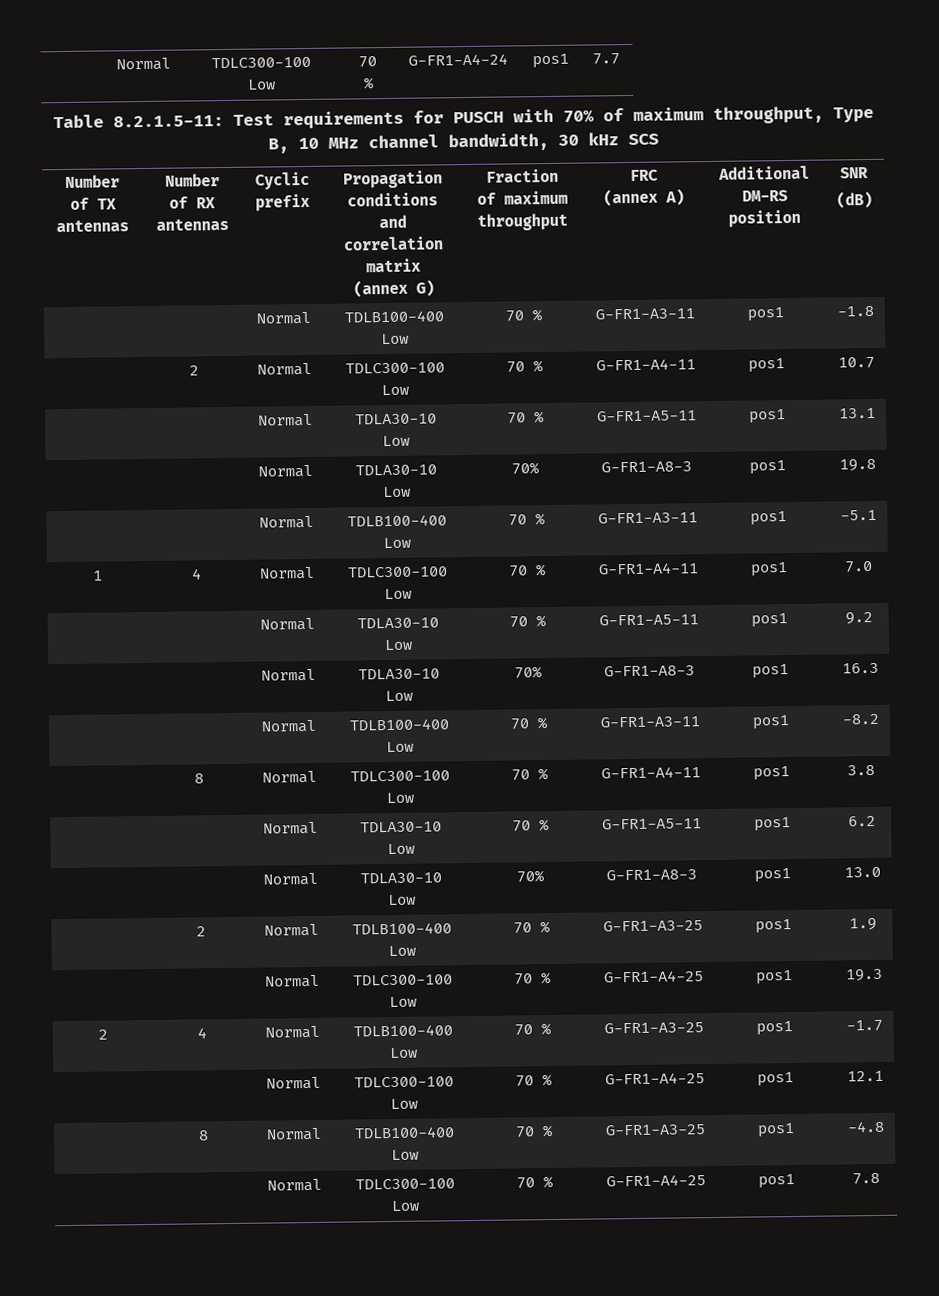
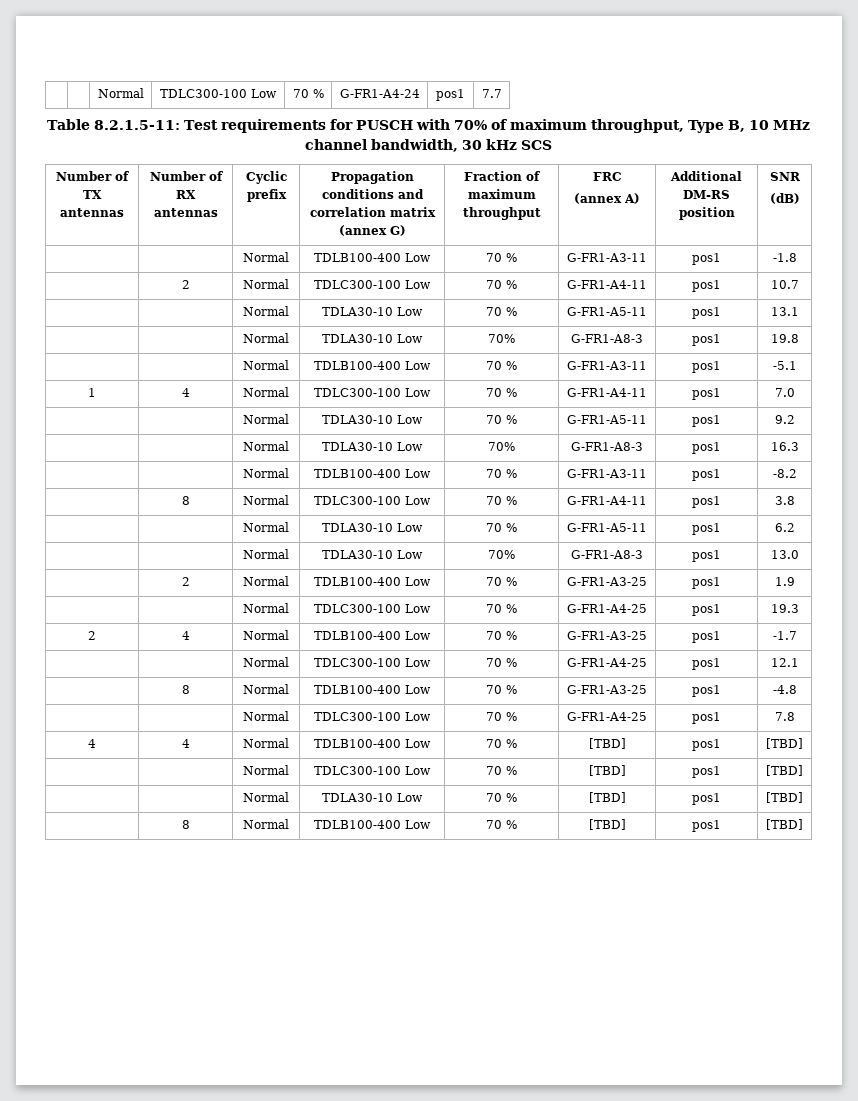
(880, 1178) none -> [88,739,96,748] [181,739,190,748] [243,738,289,748] [314,739,431,748] [486,739,517,748] [588,738,626,749] [692,739,721,751] [766,738,803,749] [243,765,289,775] [314,766,431,775] [486,766,517,775] [588,765,626,776] [692,766,721,778] [766,765,803,776] [243,792,289,802] [322,793,423,802] [486,793,517,802] [588,792,626,803] [692,793,721,805] [766,792,803,803] [181,820,190,829] [243,819,289,829] [314,820,431,829] [486,820,517,829] [588,819,626,830] [692,820,721,832] [766,819,803,830] // 4 | 4 | Normal | TDLB100-400 Low | 70 % | [TBD] | pos1 | [TBD] // | | Normal | TDLC300-100 Low | 70 % | [TBD] | pos1 | [TBD] // | | Normal | TDLA30-10 Low | 70 % | [TBD] | pos1 | [TBD] // | 8 | Normal | TDLB100-400 Low | 70 % | [TBD] | pos1 | [TBD]

